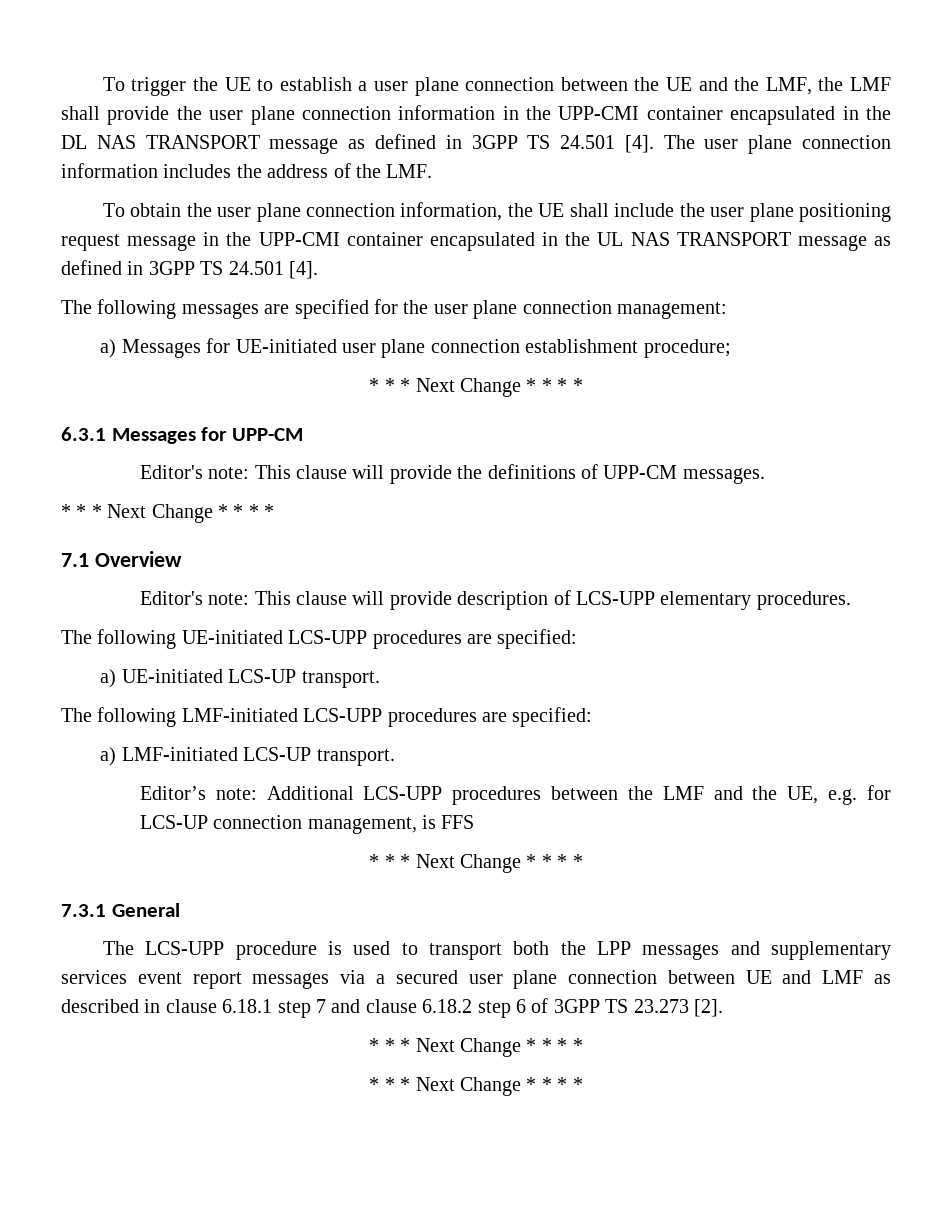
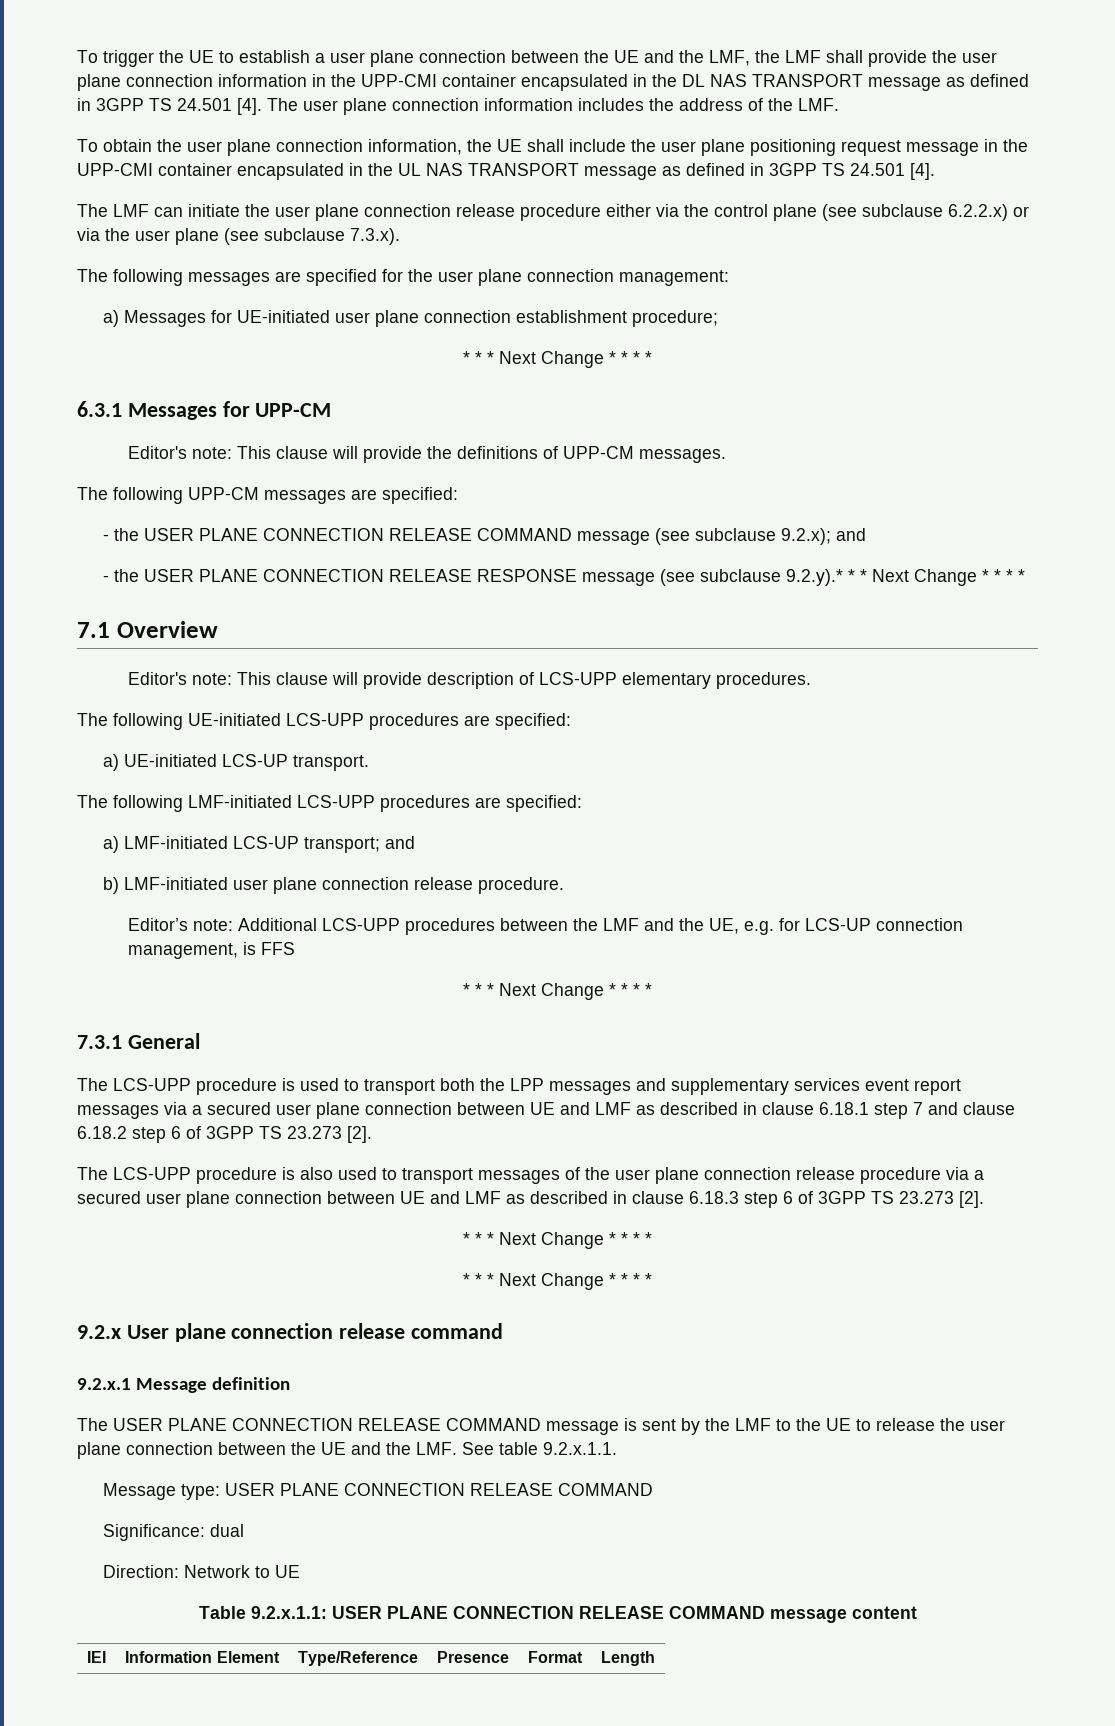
(318, 270) none -> [77,204,1029,221] [77,228,400,245] // The LMF can initiate the user plane connection release procedure either via the control plane (see subclause 6.2.2.x) or via the user plane (see subclause 7.3.x).
[61,504,71,518] * -> [77,487,458,504] [102,528,866,545] [102,569,843,586] The following UPP-CM messages are specified: // - the USER PLANE CONNECTION RELEASE COMMAND message (see subclause 9.2.x); and // - the USER PLANE CONNECTION RELEASE RESPONSE message (see subclause 9.2.y).*
[316,749,395,766] transport. -> [303,836,415,853] [102,877,564,894] transport; and // b) LMF-initiated user plane connection release procedure.
(723, 1008) none -> [77,1167,984,1184] [77,1191,984,1208] // The LCS-UPP procedure is also used to transport messages of the user plane connection release procedure via a secured user plane connection between UE and LMF as described in clause 6.18.3 step 6 of 3GPP TS 23.273 [2].
(583, 1084) none -> [77,1323,504,1342] [77,1377,290,1393] [77,1418,1005,1435] [77,1442,617,1459] [102,1483,653,1500] [102,1524,244,1541] [102,1565,300,1578] [198,1606,917,1623] [87,1651,106,1663] [125,1651,280,1663] [298,1651,418,1666] [437,1651,509,1663] [528,1651,583,1663] [601,1651,655,1666] // 9.2.x User plane connection release command // 9.2.x.1 Message definition // The USER PLANE CONNECTION RELEASE COMMAND message is sent by the LMF to the UE to release the user plane connection between the UE and the LMF. See table 9.2.x.1.1. // Message type: USER PLANE CONNECTION RELEASE COMMAND // Significance: dual // Direction: Network to UE // Table 9.2.x.1.1: USER PLANE CONNECTION RELEASE COMMAND message content // IEI | Information Element | Type/Reference | Presence | Format | Length

